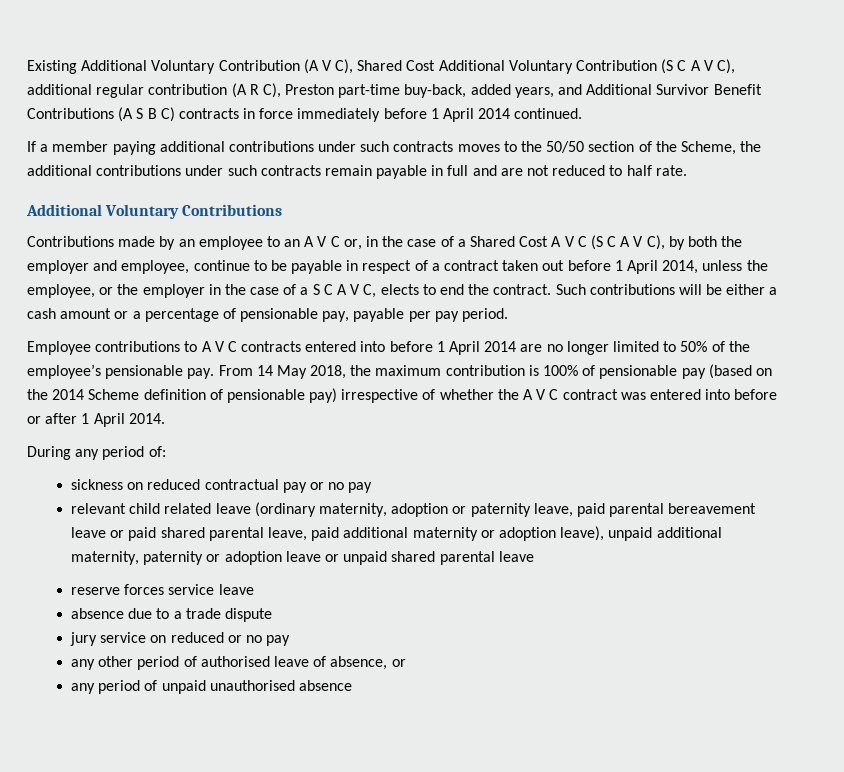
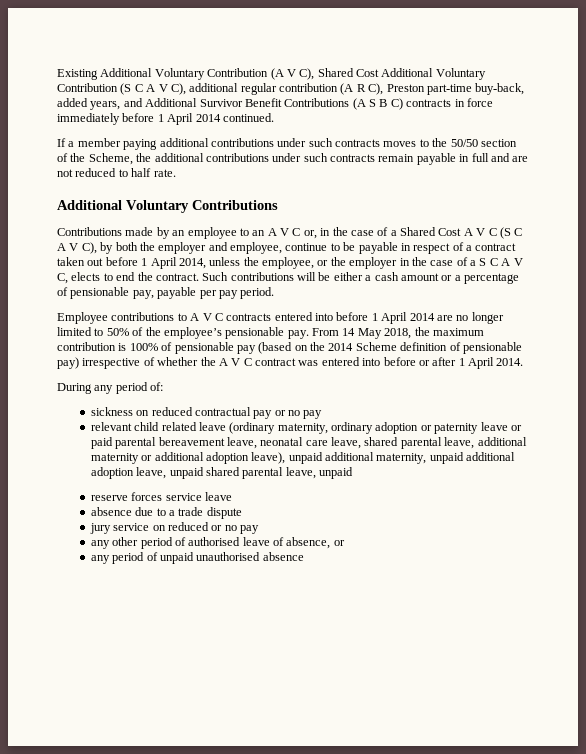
(388, 510) none -> [331,422,374,434] ordinary
[533,503,573,517] leave, -> [480,422,522,431] leave or
[71,527,340,541] leave or paid shared parental leave, paid -> [226,437,475,449] leave, neonatal care leave, shared parental leave,
(495, 534) none -> [154,452,204,461] additional
[143,551,340,565] paternity or adoption leave or -> [429,452,516,464] [90,467,167,479] unpaid additional adoption leave,
[498,551,534,562] leave -> [285,467,354,479] leave, unpaid

